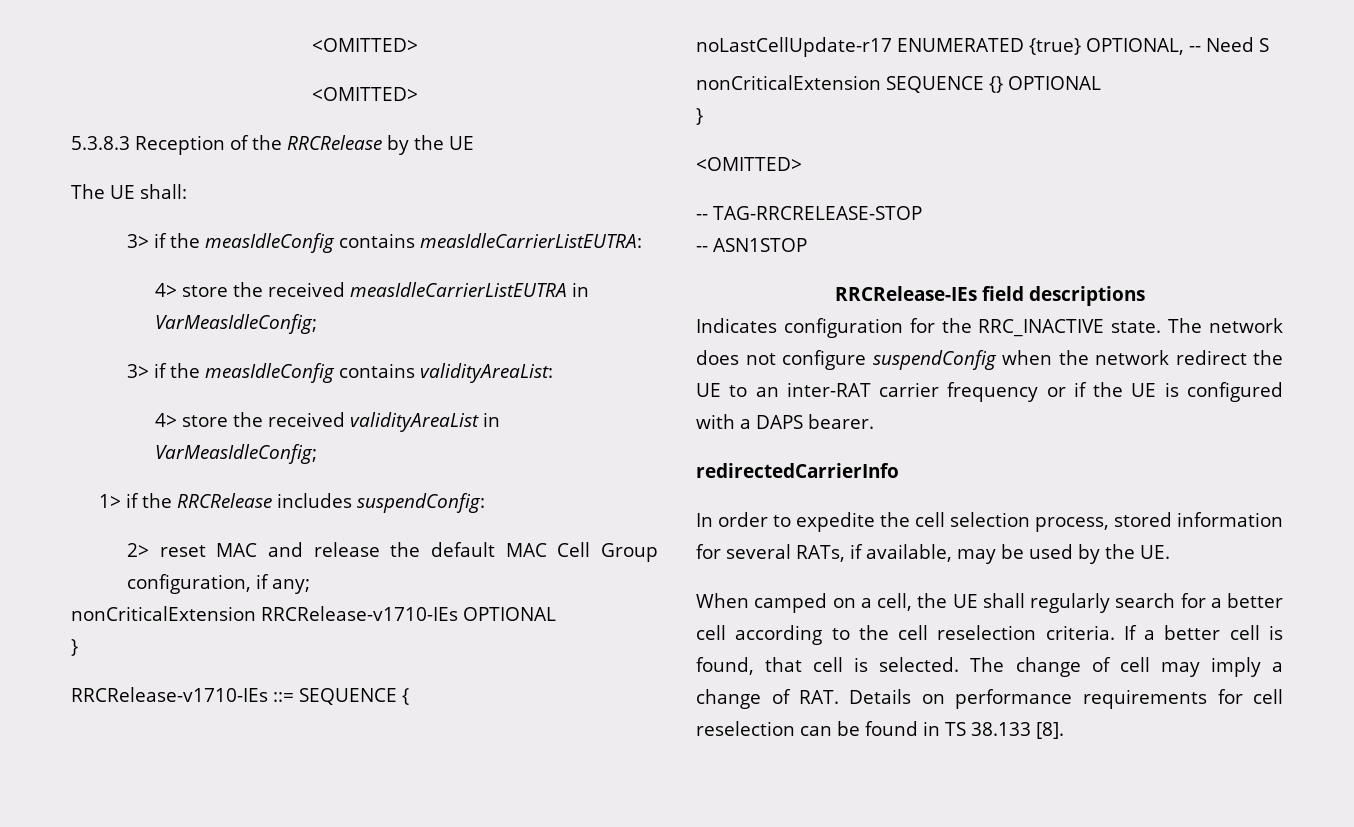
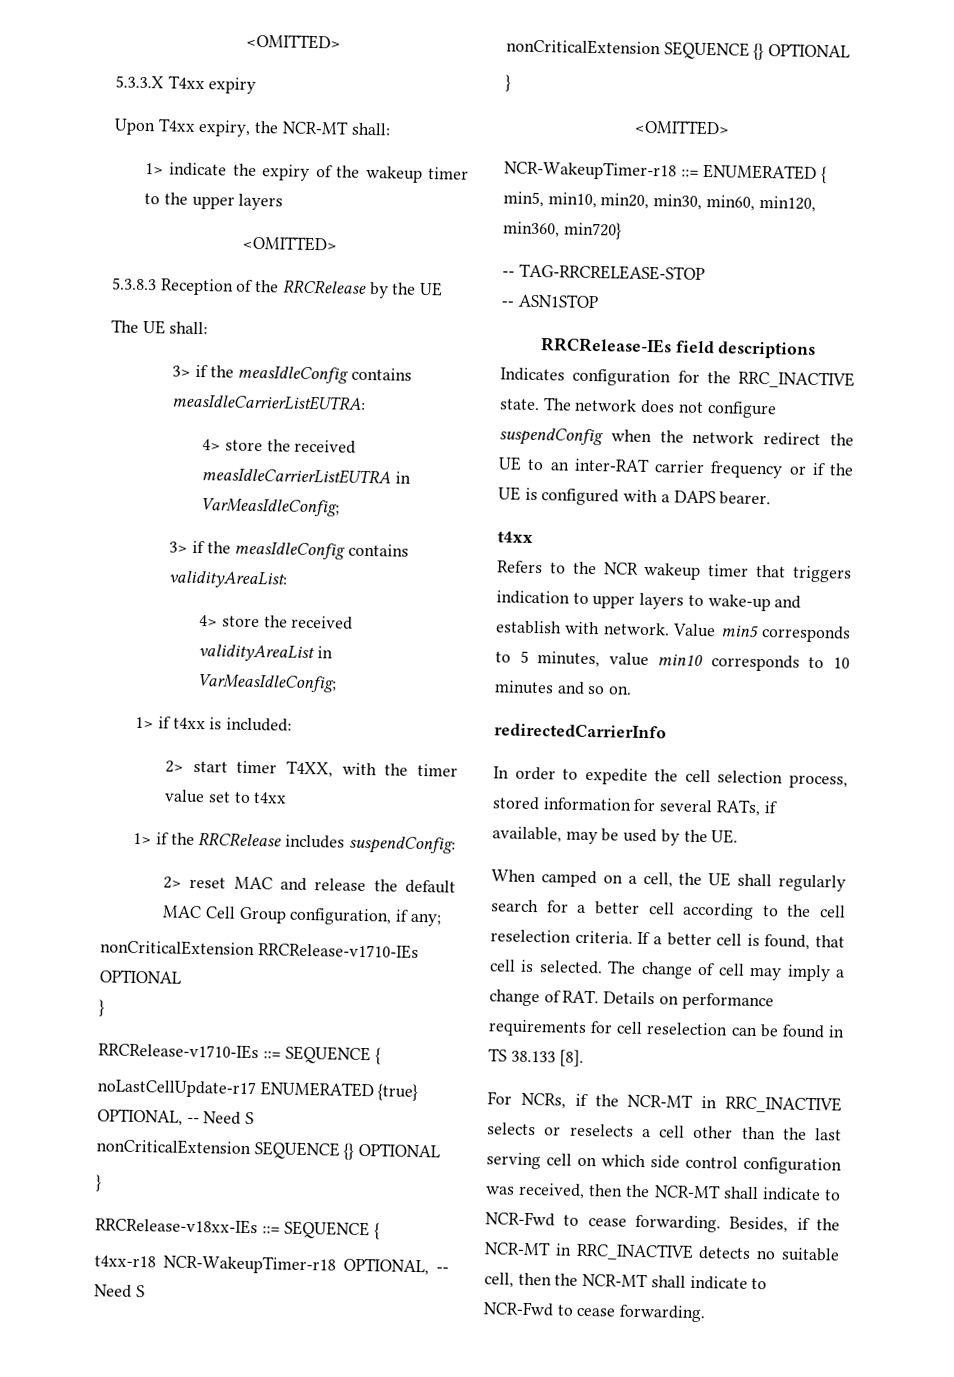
[311,38,418,52] <OMITTED> -> [246,33,341,50] [115,75,257,94] [114,118,391,137] [145,162,469,183] [144,192,284,211] <OMITTED> // 5.3.3.X T4xx expiry // Upon T4xx expiry, the NCR-MT shall: // 1> indicate the expiry of the wakeup timer to the upper layers
(317, 454) none -> [135,716,292,732] [165,760,458,778] [164,789,288,804] // 1> if t4xx is included: // 2> start timer T4XX, with the timer value set to t4xx
[696,157,802,171] <OMITTED> -> [95,1217,381,1240] [94,1254,449,1276] [94,1284,145,1298] [506,38,851,61] [505,74,511,92] [634,119,730,136] [504,160,828,184] [503,191,816,212] [503,221,622,240] RRCRelease-v18xx-IEs ::= SEQUENCE { // t4xx-r18 NCR-WakeupTimer-r18 OPTIONAL, -- Need S // nonCriticalExtension SEQUENCE {} OPTIONAL // } // <OMITTED> // NCR-WakeupTimer-r18 ::= ENUMERATED { min5, min10, min20, min30, min60, min120, min360, min720}
(874, 421) none -> [497,531,533,543] [497,560,852,583] [496,590,802,612] [495,620,851,643] [495,650,850,672] [494,680,633,695] // t4xx // Refers to the NCR wakeup timer that triggers indication to upper layers to wake-up and establish with network. Value min5 corresponds to 5 minutes, value min10 corresponds to 10 minutes and so on.
(1064, 730) none -> [487,1091,842,1114] [487,1122,842,1141] [486,1152,842,1175] [485,1182,841,1202] [485,1211,840,1233] [484,1241,840,1262] [484,1272,768,1290] [483,1301,707,1323] // For NCRs, if the NCR-MT in RRC_INACTIVE selects or reselects a cell other than the last serving cell on which side control configuration was received, then the NCR-MT shall indicate to NCR-Fwd to cease forwarding. Besides, if the NCR-MT in RRC_INACTIVE detects no suitable cell, then the NCR-MT shall indicate to NCR-Fwd to cease forwarding.

